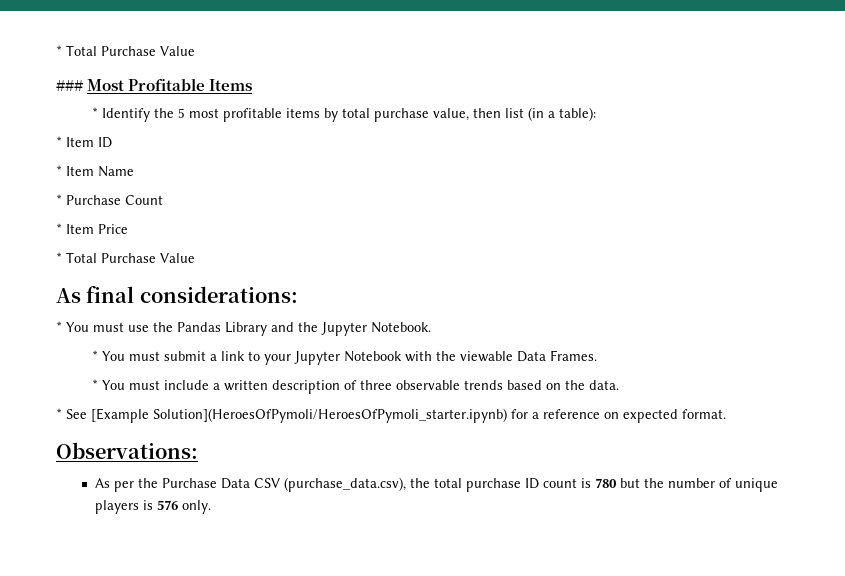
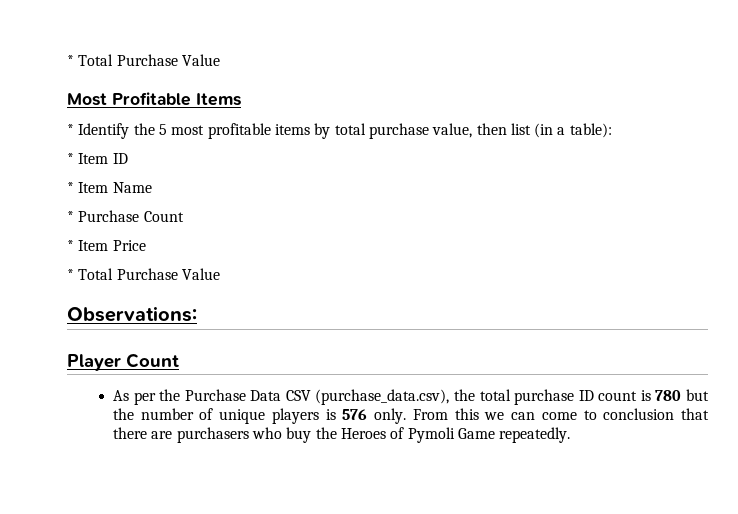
[56,45,195,56] [56,80,83,91] * Total Purchase Value // ### -> [67,54,220,66] * Total Purchase Value //
[56,286,298,303] [56,321,431,336] [92,350,598,365] [92,379,620,394] [56,408,726,423] [56,442,198,459] As final considerations: // * You must use the Pandas Library and the Jupyter Notebook. // * You must submit a link to your Jupyter Notebook with the viewable Data Frames. // * You must include a written description of three observable trends based on the data. // * See [Example Solution](HeroesOfPymoli/HeroesOfPymoli_starter.ipynb) for a reference on expected format. // Observations: -> [67,306,197,322] [67,353,179,371] Observations: // Player Count
(211, 507) none -> [412,408,710,420] [113,427,571,443] From this we can come to conclusion that there are purchasers who buy the Heroes of Pymoli Game repeatedly.

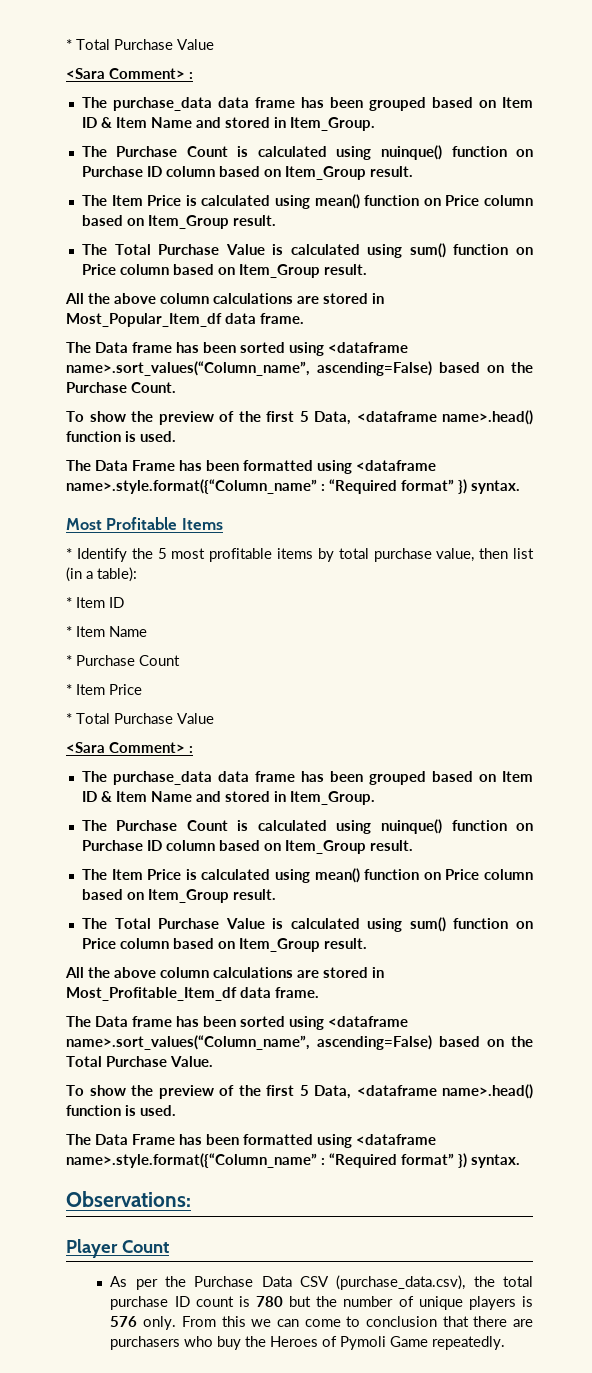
[67,54,220,66] * Total Purchase Value -> [66,39,214,50] [66,68,193,79] [81,97,533,111] [81,117,375,131] [81,145,534,160] [81,166,413,180] [81,194,533,209] [81,215,276,229] [81,243,534,258] [81,264,367,278] [65,293,384,304] [66,313,304,327] [66,342,408,356] [66,361,533,376] [66,382,176,393] [66,410,533,425] [66,431,176,442] [66,460,436,474] [66,479,520,494] * Total Purchase Value // <Sara Comment> : // The purchase_data data frame has been grouped based on Item ID & Item Name and stored in Item_Group. // The Purchase Count is calculated using nuinque() function on Purchase ID column based on Item_Group result. // The Item Price is calculated using mean() function on Price column based on Item_Group result. // The Total Purchase Value is calculated using sum() function on Price column based on Item_Group result. // All the above column calculations are stored in Most_Popular_Item_df data frame. // The Data frame has been sorted using <dataframe name>.sort_values(“Column_name”, ascending=False) based on the Purchase Count. // To show the preview of the first 5 Data, <dataframe name>.head() function is used. // The Data Frame has been formatted using <dataframe name>.style.format({“Column_name” : “Required format” }) syntax.
(220, 274) none -> [66,742,193,753] [81,771,533,785] [81,791,375,805] [81,819,534,834] [81,840,413,854] [81,868,533,883] [81,889,276,903] [81,917,534,932] [81,938,367,952] [65,967,384,978] [66,987,319,1001] [66,1016,408,1030] [66,1035,533,1050] [66,1056,213,1067] [66,1084,533,1099] [66,1105,176,1116] [66,1134,436,1148] [66,1153,520,1168] // <Sara Comment> : // The purchase_data data frame has been grouped based on Item ID & Item Name and stored in Item_Group. // The Purchase Count is calculated using nuinque() function on Purchase ID column based on Item_Group result. // The Item Price is calculated using mean() function on Price column based on Item_Group result. // The Total Purchase Value is calculated using sum() function on Price column based on Item_Group result. // All the above column calculations are stored in Most_Profitable_Item_df data frame. // The Data frame has been sorted using <dataframe name>.sort_values(“Column_name”, ascending=False) based on the Total Purchase Value. // To show the preview of the first 5 Data, <dataframe name>.head() function is used. // The Data Frame has been formatted using <dataframe name>.style.format({“Column_name” : “Required format” }) syntax.

